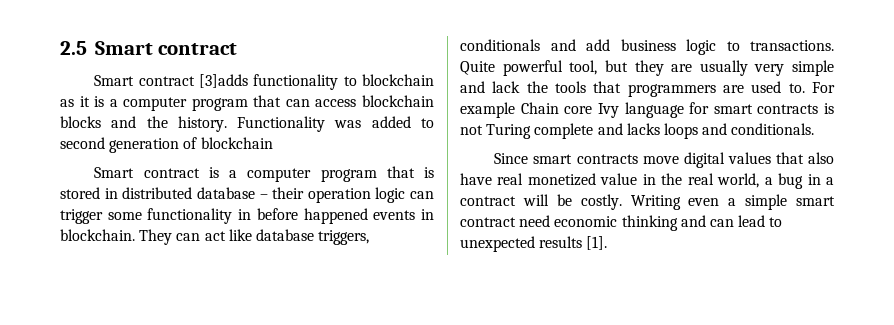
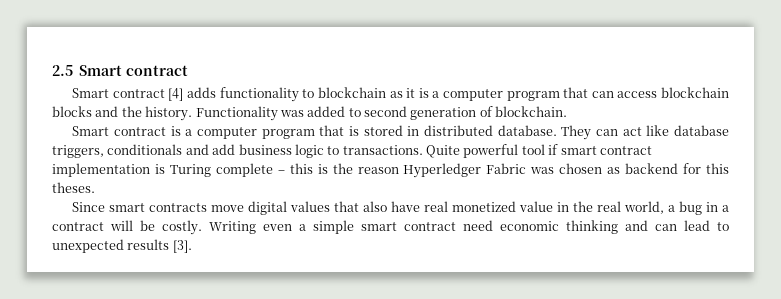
[199,74,249,88] [3]adds -> [168,87,217,101] [4] adds
[200,137,273,149] blockchain -> [495,106,568,117] blockchain.
[196,187,434,203] [60,208,435,224] [60,229,135,241] database – their operation logic can trigger some functionality in before happened events in blockchain. -> [497,125,557,136] database.
[569,60,834,76] [460,81,835,97] [460,102,834,118] [460,123,815,139] tool, but they are usually very simple and lack the tools that programmers are used to. For example Chain core Ivy language for smart contracts is not Turing complete and lacks loops and conditionals. -> [521,144,652,155] [52,163,729,178] [52,182,95,193] tool if smart contract implementation is Turing complete – this is the reason Hyperledger Fabric was chosen as backend for this theses.
[586,236,608,250] [1]. -> [172,240,192,253] [3].

